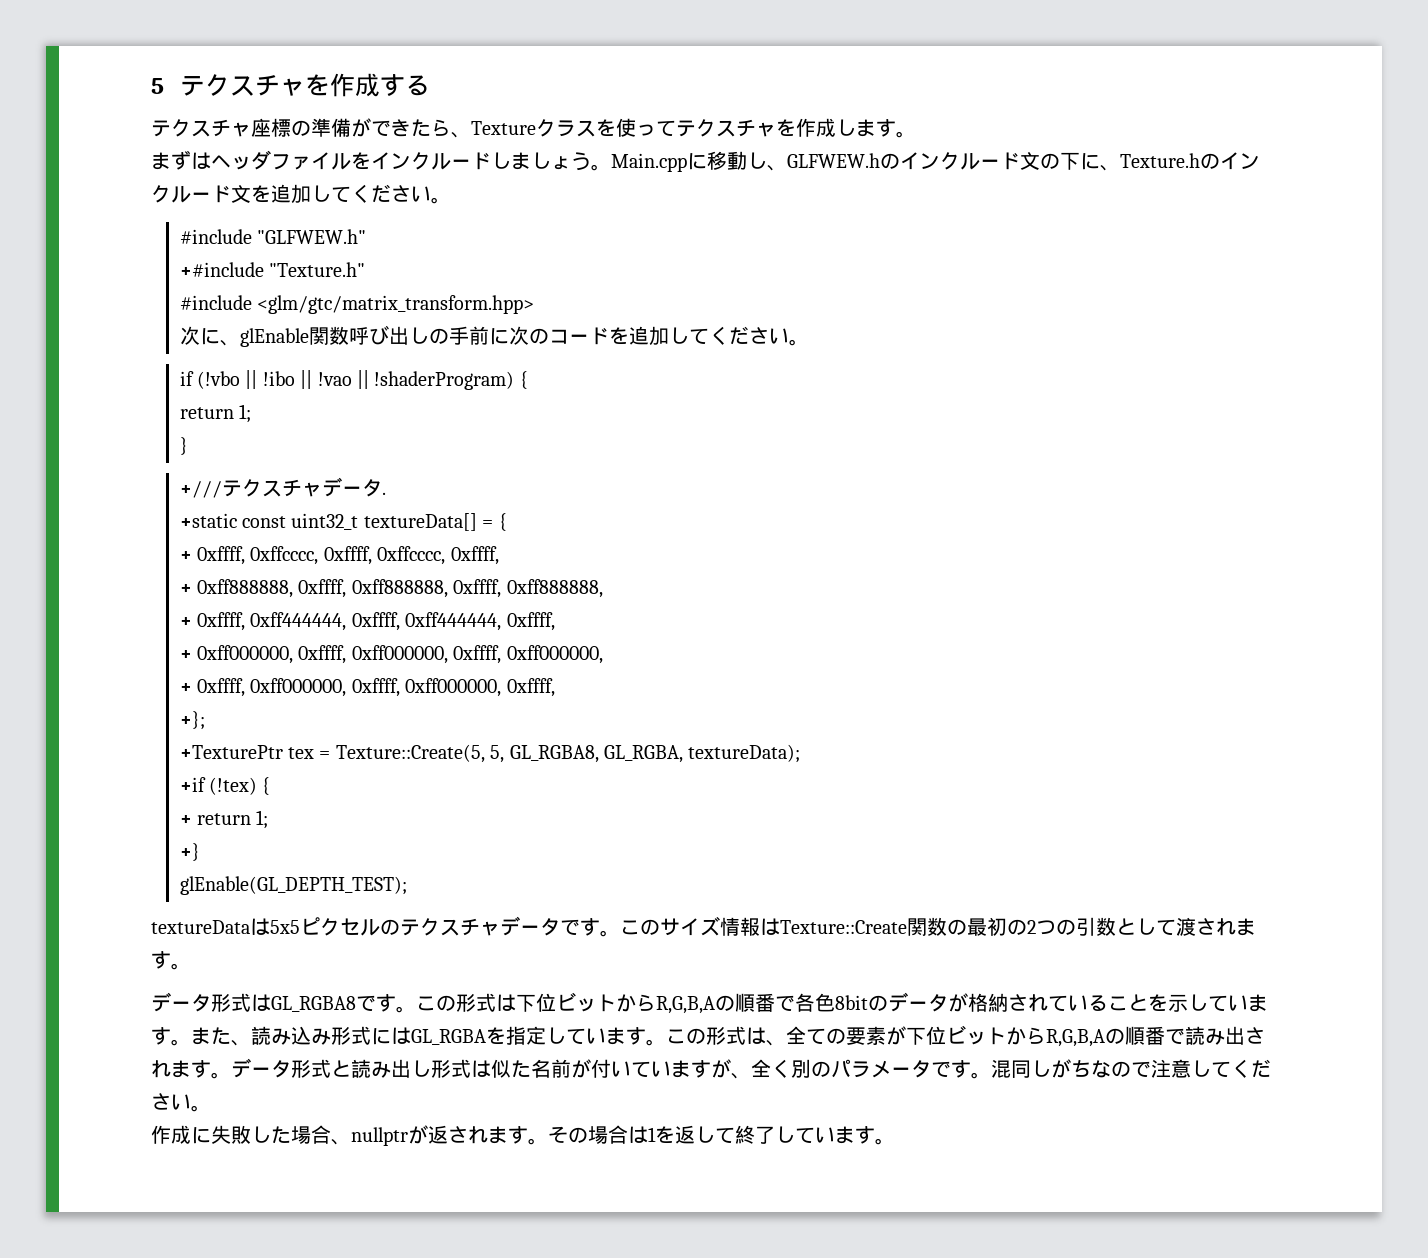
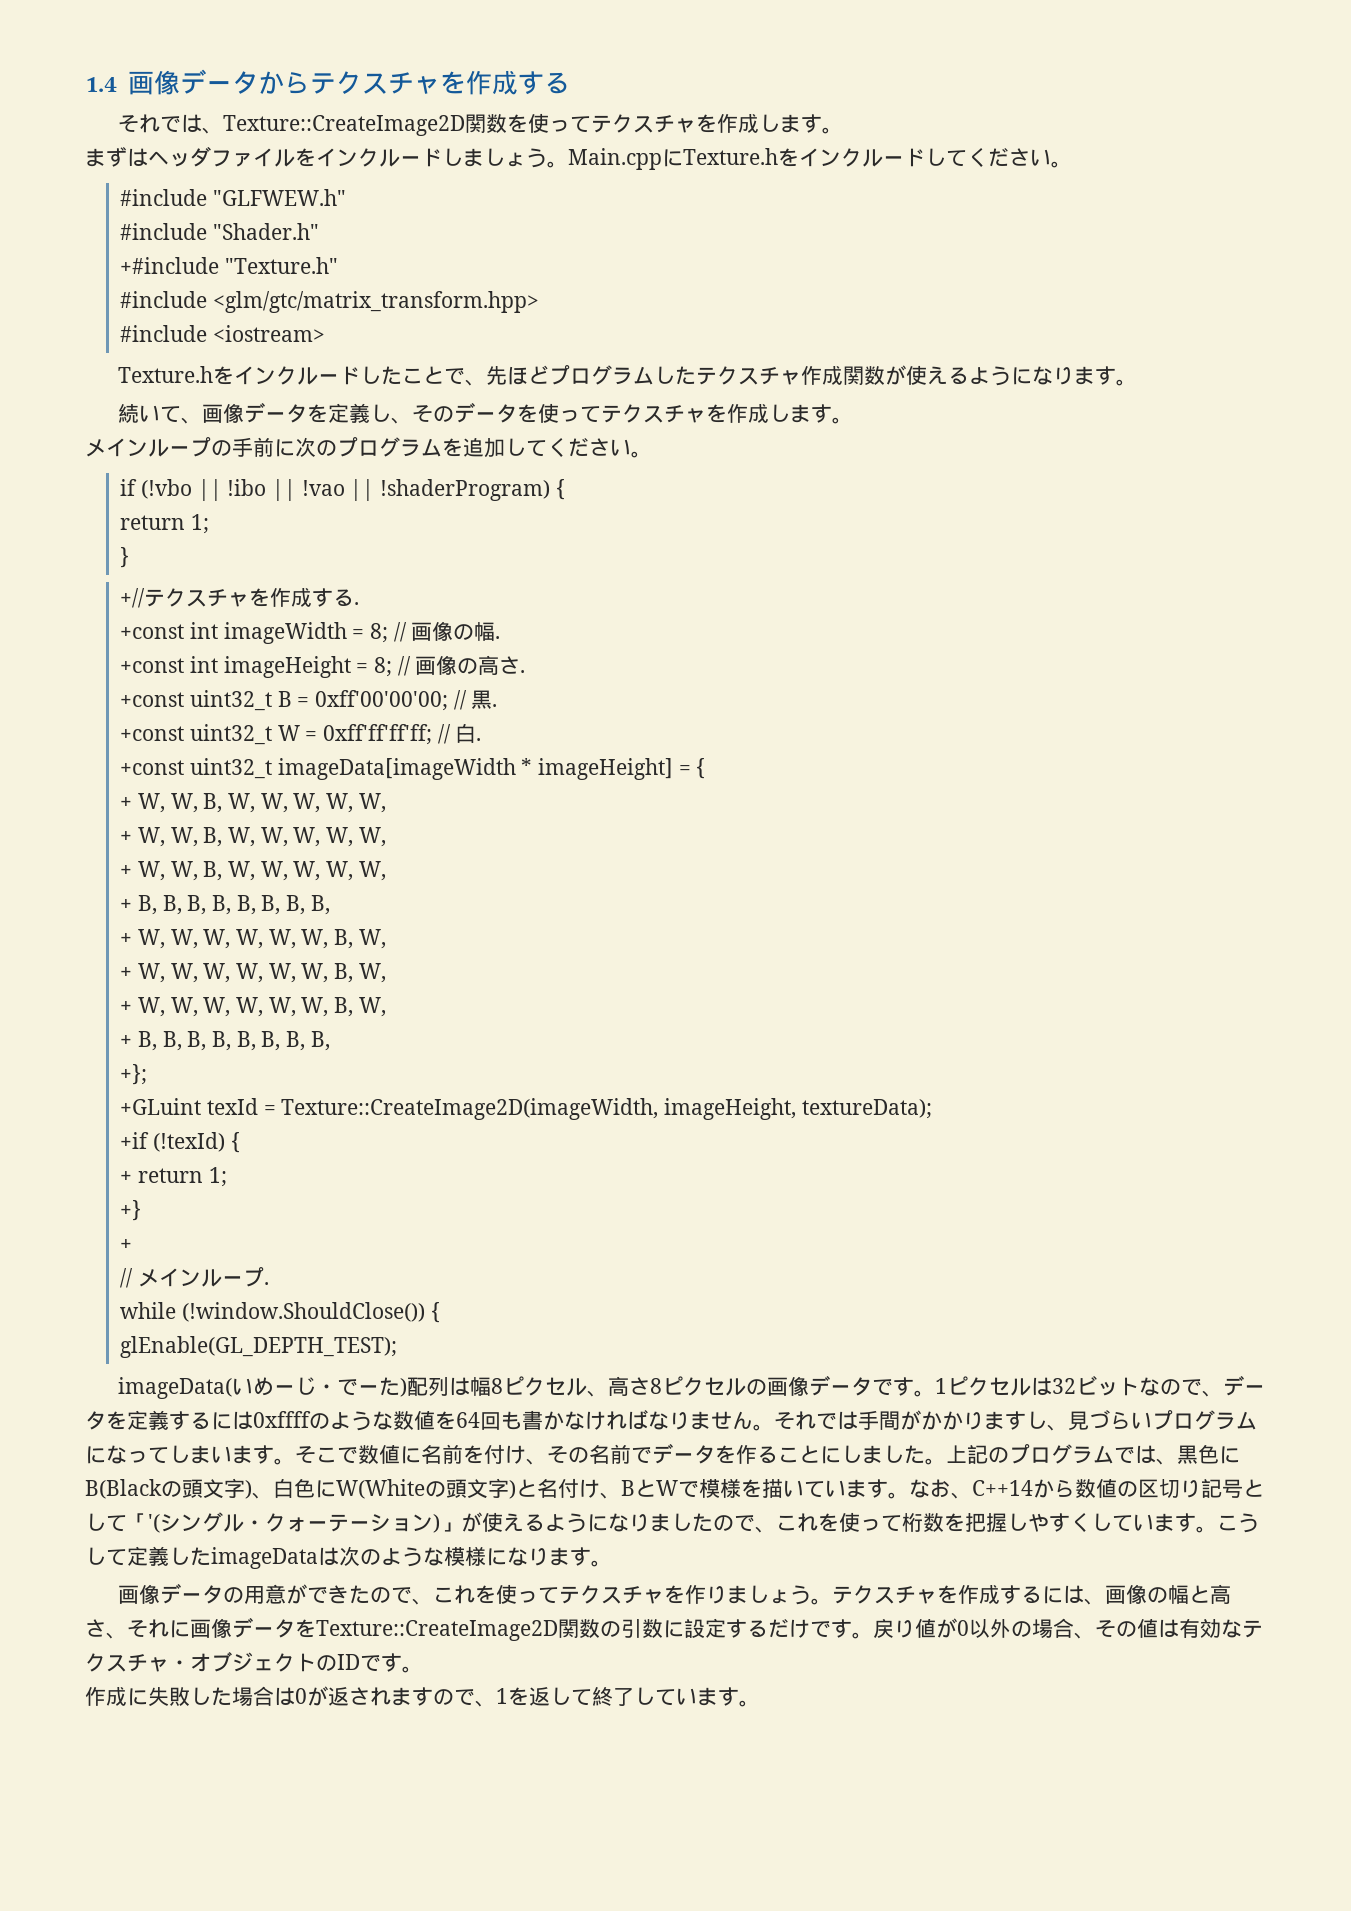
[151,78,164,94] 5 -> [85,69,310,95] 1.4画像データから
[151,118,596,138] テクスチャ座標の準備ができたら、Textureクラス -> [117,114,507,136] それでは、Texture::CreateImage2D関数
[707,151,1260,171] [151,184,311,204] 移動し、GLFWEW.hのインクルード文の下に、Texture.hのインクルード文を追加 -> [683,148,925,167] Texture.hをインクルード
(367, 236) none -> [120,223,319,240] // #include "Shader.h"
[179,325,429,347] 次に、glEnable関数呼び出し -> [120,325,325,342] [117,365,1137,386] [117,402,853,424] [85,437,211,457] #include <iostream> // Texture.hをインクルードしたことで、先ほどプログラムしたテクスチャ作成関数が使えるようになります。 // 続いて、画像データを定義し、そのデータを使ってテクスチャを作成します。 // メインループ
[548,327,609,345] コード -> [337,437,442,457] プログラム
[179,477,386,498] [179,513,507,531] [179,546,499,565] [179,579,603,598] [179,612,555,631] [179,645,603,664] [179,678,555,697] [179,711,205,730] [179,744,684,763] +///テクスチャデータ. // +static const uint32_t textureData[] = { // + 0xffff, 0xffcccc, 0xffff, 0xffcccc, 0xffff, // + 0xff888888, 0xffff, 0xff888888, 0xffff, 0xff888888, // + 0xffff, 0xff444444, 0xffff, 0xff444444, 0xffff, // + 0xff000000, 0xffff, 0xff000000, 0xffff, 0xff000000, // + 0xffff, 0xff000000, 0xffff, 0xff000000, 0xffff, // +}; // +TexturePtr tex = Texture::Create(5, 5, GL_RGBA8, GL_RGBA, -> [120,588,360,608] [120,621,501,644] [120,655,526,678] [120,690,498,711] [120,723,482,745] [120,758,706,780] [120,793,386,813] [120,827,386,847] [120,861,386,881] [120,895,330,915] [120,929,386,949] [120,963,386,983] [120,997,386,1017] [120,1031,330,1051] [120,1064,148,1085] [120,1098,796,1120] +//テクスチャを作成する. // +const int imageWidth = 8; // 画像の幅. // +const int imageHeight = 8; // 画像の高さ. // +const uint32_t B = 0xff'00'00'00; // 黒. // +const uint32_t W = 0xff'ff'ff'ff; // 白. // +const uint32_t imageData[imageWidth * imageHeight] = { // + W, W, B, W, W, W, W, W, // + W, W, B, W, W, W, W, W, // + W, W, B, W, W, W, W, W, // + B, B, B, B, B, B, B, B, // + W, W, W, W, W, W, B, W, // + W, W, W, W, W, W, B, W, // + W, W, W, W, W, W, B, W, // + B, B, B, B, B, B, B, B, // +}; // +GLuint texId = Texture::CreateImage2D(imageWidth, imageHeight,
[209,777,258,795] (!tex) -> [152,1132,225,1152] (!texId)
[179,876,407,895] [151,916,1256,937] [151,951,191,970] [151,992,1268,1014] [151,1025,1265,1047] [151,1058,1271,1079] [151,1093,191,1110] glEnable(GL_DEPTH_TEST); // textureDataは5x5ピクセルのテクスチャデータです。このサイズ情報はTexture::Create関数の最初の2つの引数として渡されます。 // データ形式はGL_RGBA8です。この形式は下位ビットからR,G,B,Aの順番で各色8bitのデータが格納されていることを示しています。また、読み込み形式にはGL_RGBAを指定しています。この形式は、全ての要素が下位ビットからR,G,B,Aの順番で読み出されます。データ形式と読み出し形式は似た名前が付いていますが、全く別のパラメータです。混同しがちなので注意してください -> [120,1239,133,1251] [120,1267,269,1288] [120,1302,440,1323] [120,1336,398,1358] [117,1375,1265,1399] [85,1410,1257,1431] [85,1443,1240,1465] [85,1478,1264,1499] [85,1512,1259,1533] [85,1546,612,1569] [117,1583,1231,1605] [85,1617,1263,1641] [85,1652,402,1672] + // // メインループ. // while (!window.ShouldClose()) { // glEnable(GL_DEPTH_TEST); // imageData(いめーじ・でーた)配列は幅8ピクセル、高さ8ピクセルの画像データです。1ピクセルは32ビットなので、データを定義するには0xffffのような数値を64回も書かなければなりません。それでは手間がかかりますし、見づらいプログラムになってしまいます。そこで数値に名前を付け、その名前でデータを作ることにしました。上記のプログラムでは、黒色にB(Blackの頭文字)、白色にW(Whiteの頭文字)と名付け、BとWで模様を描いています。なお、C++14から数値の区切り記号として「'(シングル・クォーテーション)」が使えるようになりましたので、これを使って桁数を把握しやすくしています。こうして定義したimageDataは次のような模様になります。 // 画像データの用意ができたので、これを使ってテクスチャを作りましょう。テクスチャを作成するには、画像の幅と高さ、それに画像データをTexture::CreateImage2D関数の引数に設定するだけです。戻り値が0以外の場合、その値は有効なテクスチャ・オブジェクトのIDです
[331,1127,408,1146] 、nullptr -> [274,1687,307,1706] は0
[528,1125,648,1145] 。その場合は -> [433,1689,496,1707] ので、

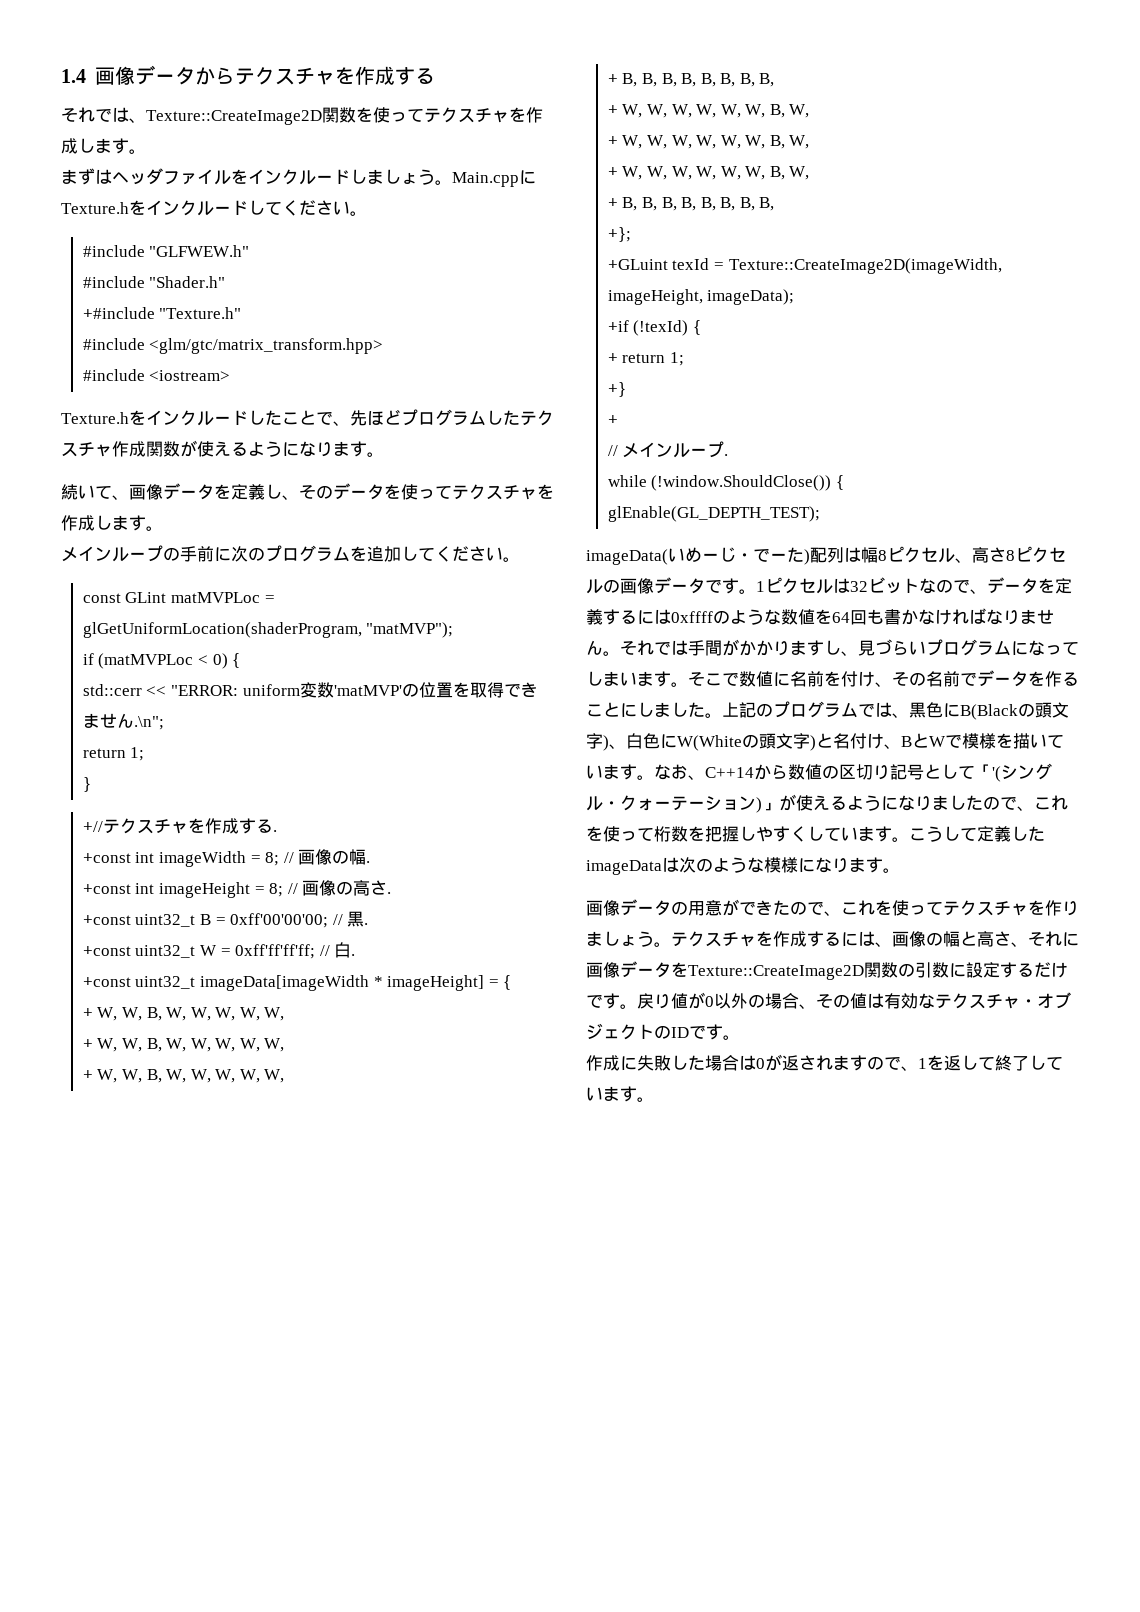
[120,479,565,501] if (!vbo || !ibo || !vao || !shaderProgram) { -> [82,592,275,603] [82,622,454,638] [82,653,241,669] [82,682,538,698] [82,713,164,730] const GLint matMVPLoc = glGetUniformLocation(shaderProgram, "matMVP"); // if (matMVPLoc < 0) { // std::cerr << "ERROR: uniform変数'matMVP'の位置を取得できません.\n";
[801,1099,932,1119] textureData); -> [707,289,795,305] imageData);

